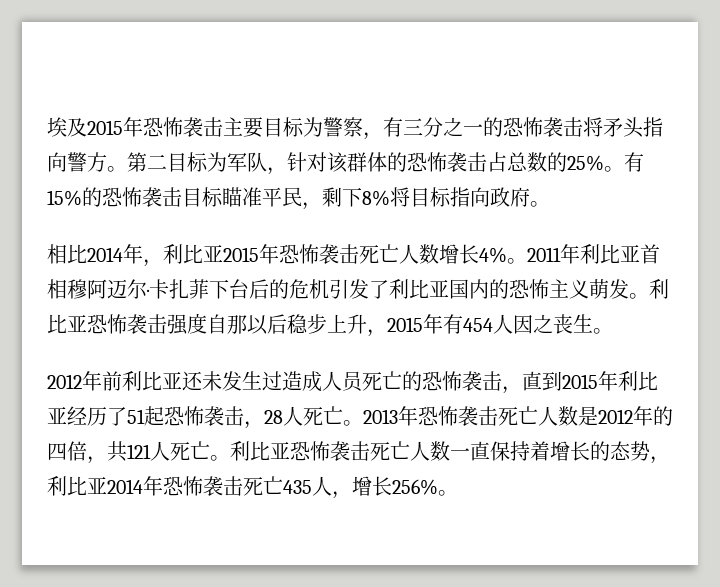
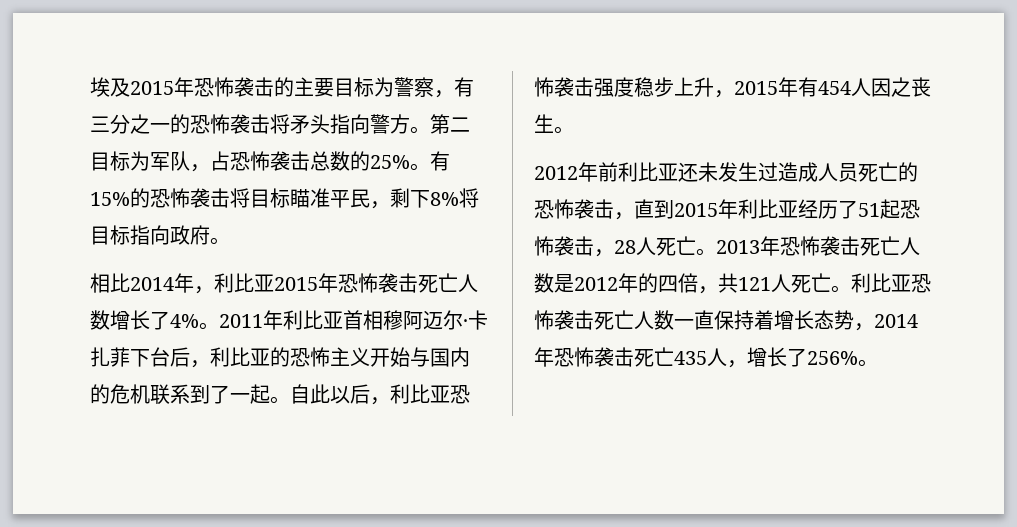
(223, 127) none -> [274,77,294,97] 的
[287,152,507,173] 针对该群体的恐怖袭击占 -> [210,151,310,171] 占恐怖袭击
(182, 197) none -> [230,188,250,208] 将
(479, 254) none -> [150,311,170,330] 了
[269,279,649,299] 的危机引发了利比亚国内的恐怖主义萌发。 -> [190,347,470,368] [90,384,390,405] ，利比亚的恐怖主义开始与国内的危机联系到了一起。自此以后，
[207,314,287,335] 自那以后 -> (634, 87) none
[590,441,670,464] [47,476,107,496] 的态势，利比亚 -> [814,310,874,331] 态势，
(392, 486) none -> [787,348,807,367] 了

